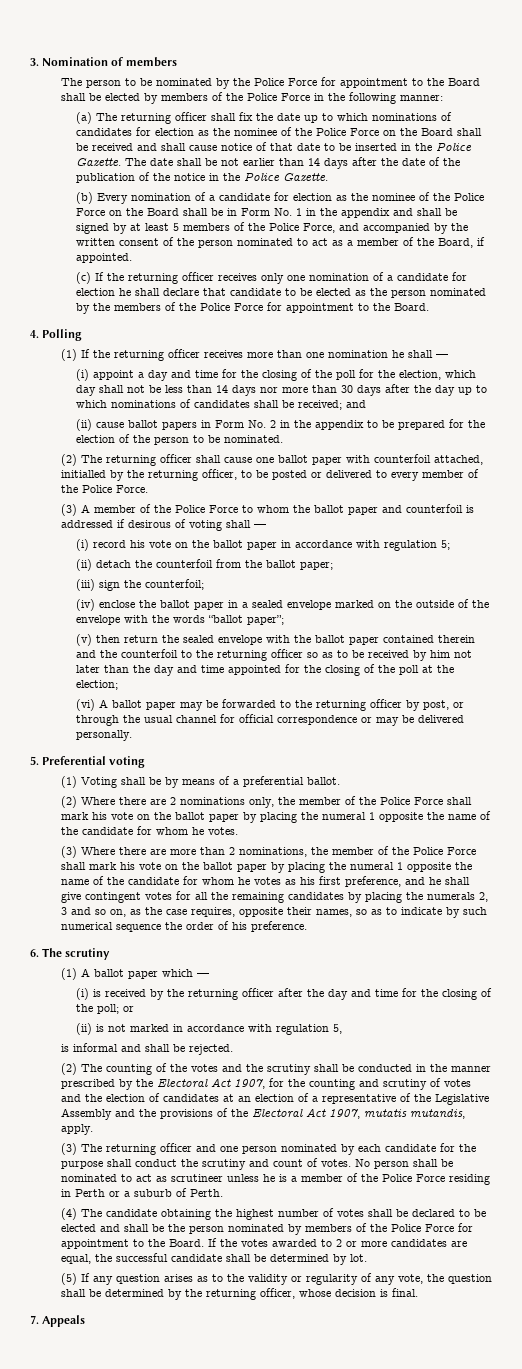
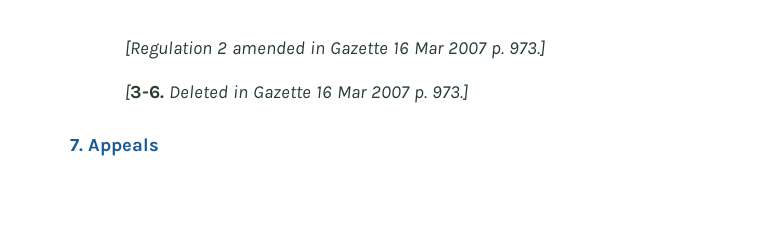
[30,57,177,67] [60,77,480,89] [60,92,443,104] [76,112,453,124] [76,127,483,136] [76,142,473,151] [76,157,461,169] [76,172,329,183] [76,192,485,204] [76,208,458,218] [76,222,469,234] [76,237,486,248] [76,253,133,263] [76,272,468,284] [76,288,487,298] [76,302,430,314] [30,329,83,341] [60,349,448,361] [76,369,477,381] [76,384,488,396] [76,399,367,410] [76,419,486,431] [76,434,284,445] [60,454,483,466] [60,469,479,481] [60,485,148,493] [60,504,474,516] [60,519,266,531] [76,539,451,551] [76,559,334,571] [76,579,205,591] [76,599,490,611] [76,615,285,625] [76,634,476,646] [76,649,473,661] [76,664,455,676] [76,680,119,690] [76,699,465,711] [76,714,465,726] [76,730,133,741] [30,756,146,768] [60,776,340,788] [60,796,472,808] [60,811,491,823] [60,826,238,835] [60,846,476,858] [60,862,472,873] [60,876,470,887] [60,891,488,903] [60,907,487,918] [60,921,307,932] [30,948,111,960] [60,968,209,980] [76,988,493,1000] [76,1004,135,1014] [76,1023,343,1035] [60,1043,233,1055] [60,1063,491,1075] [60,1078,471,1090] [60,1093,489,1105] [60,1108,465,1120] [60,1124,93,1135] [60,1143,476,1155] [60,1158,453,1170] [60,1173,490,1185] [60,1188,223,1197] [60,1208,486,1220] [60,1223,473,1235] [60,1238,467,1249] [60,1253,367,1265] [60,1273,492,1285] [60,1288,418,1300] 3. Nomination of members // The person to be nominated by the Police Force for appointment to the Board shall be elected by members of the Police Force in the following manner: // (a) The returning officer shall fix the date up to which nominations of candidates for election as the nominee of the Police Force on the Board shall be received and shall cause notice of that date to be inserted in the Police Gazette. The date shall be not earlier than 14 days after the date of the publication of the notice in the Police Gazette. // (b) Every nomination of a candidate for election as the nominee of the Police Force on the Board shall be in Form No. 1 in the appendix and shall be signed by at least 5 members of the Police Force, and accompanied by the written consent of the person nominated to act as a member of the Board, if appointed. // (c) If the returning officer receives only one nomination of a candidate for election he shall declare that candidate to be elected as the person nominated by the members of the Police Force for appointment to the Board. // 4. Polling // (1) If the returning officer receives more than one nomination he shall — // (i) appoint a day and time for the closing of the poll for the election, which day shall not be less than 14 days nor more than 30 days after the day up to which nominations of candidates shall be received; and // (ii) cause ballot papers in Form No. 2 in the appendix to be prepared for the election of the person to be nominated. // (2) The returning officer shall cause one ballot paper with counterfoil attached, initialled by the returning officer, to be posted or delivered to every member of the Police Force. // (3) A member of the Police Force to whom the ballot paper and counterfoil is addressed if desirous of voting shall — // (i) record his vote on the ballot paper in accordance with regulation 5; // (ii) detach the counterfoil from the ballot paper; // (iii) sign the counterfoil; // (iv) enclose the ballot paper in a sealed envelope marked on the outside of the envelope with the words “ballot paper”; // (v) then return the sealed envelope with the ballot paper contained therein and the counterfoil to the returning officer so as to be received by him not later than the day and time appointed for the closing of the poll at the election; // (vi) A ballot paper may be forwarded to the returning officer by post, or through the usual channel for official correspondence or may be delivered personally. // 5. Preferential voting // (1) Voting shall be by means of a preferential ballot. // (2) Where there are 2 nominations only, the member of the Police Force shall mark his vote on the ballot paper by placing the numeral 1 opposite the name of the candidate for whom he votes. // (3) Where there are more than 2 nominations, the member of the Police Force shall mark his vote on the ballot paper by placing the numeral 1 opposite the name of the candidate for whom he votes as his first preference, and he shall give contingent votes for all the remaining candidates by placing the numerals 2, 3 and so on, as the case requires, opposite their names, so as to indicate by such numerical sequence the order of his preference. // 6. The scrutiny // (1) A ballot paper which — // (i) is received by the returning officer after the day and time for the closing of the poll; or // (ii) is not marked in accordance with regulation 5, // is informal and shall be rejected. // (2) The counting of the votes and the scrutiny shall be conducted in the manner prescribed by the Electoral Act 1907, for the counting and scrutiny of votes and the election of candidates at an election of a representative of the Legislative Assembly and the provisions of the Electoral Act 1907, mutatis mutandis, apply. // (3) The returning officer and one person nominated by each candidate for the purpose shall conduct the scrutiny and count of votes. No person shall be nominated to act as scrutineer unless he is a member of the Police Force residing in Perth or a suburb of Perth. // (4) The candidate obtaining the highest number of votes shall be declared to be elected and shall be the person nominated by members of the Police Force for appointment to the Board. If the votes awarded to 2 or more candidates are equal, the successful candidate shall be determined by lot. // (5) If any question arises as to the validity or regularity of any vote, the question shall be determined by the returning officer, whose decision is final. -> [125,40,546,59] [125,84,469,103] [Regulation 2 amended in Gazette 16 Mar 2007 p. 973.] // [3-6. Deleted in Gazette 16 Mar 2007 p. 973.]

